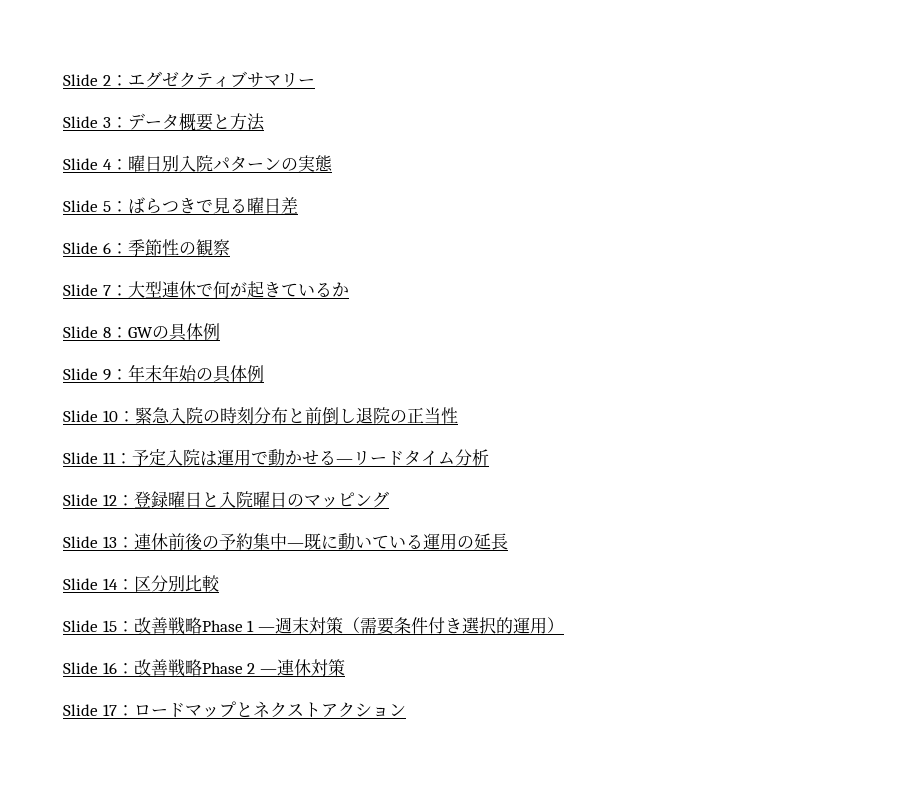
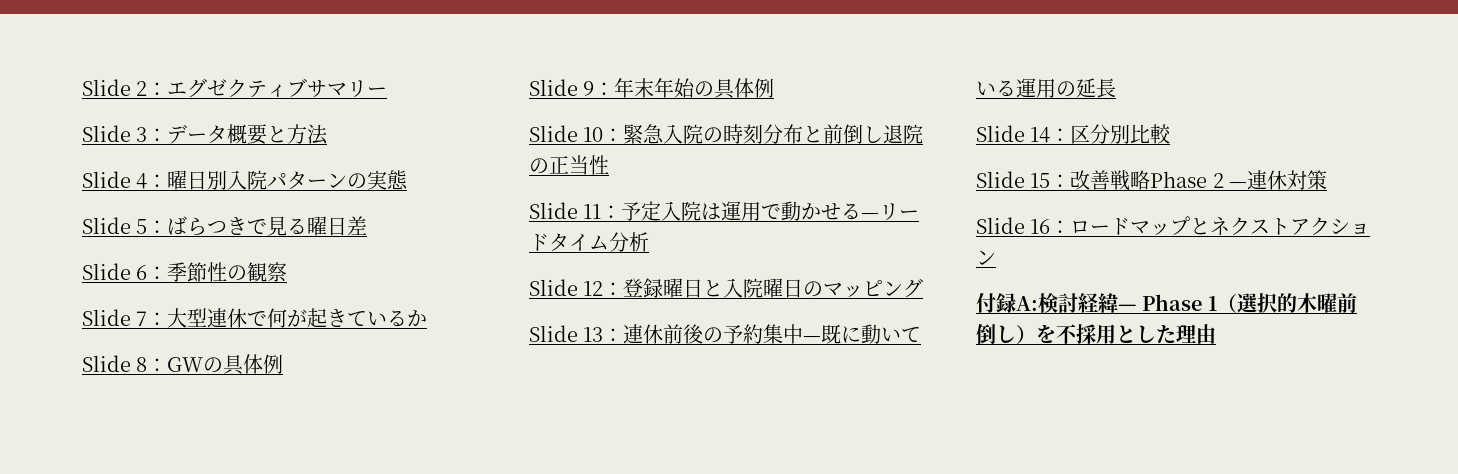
[247,617,564,635] [63,659,243,677] 1 —週末対策（需要条件付き選択的運用） // Slide 16：改善戦略Phase -> (1208, 179) none
[102,704,117,716] 17 -> [1030,219,1051,234] 16
(406, 710) none -> [976,292,1357,313] [976,323,1216,345] // 付録A:検討経緯— Phase 1（選択的木曜前倒し）を不採用とした理由

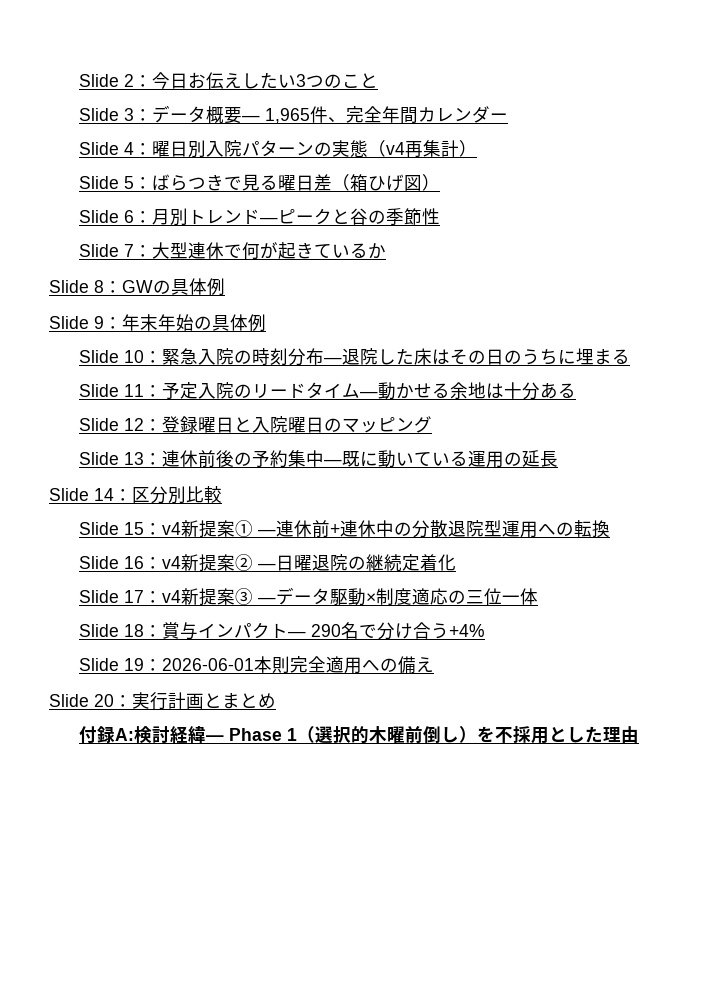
[167,78,388,98] エグゼクティブサマリー -> [151,72,378,89] 今日お伝えしたい3つのこと
[267,124,329,145] と方法 -> [241,106,508,124] — 1,965件、完全年間カレンダー
(409, 180) none -> [367,140,477,158] （v4再集計）
(368, 226) none -> [331,174,440,191] （箱ひげ図）
(168, 273) none -> [151,208,386,226] 月別トレンド—ピークと谷の
[227,262,288,282] の観察 -> (440, 216) none
[803,124,924,144] [529,155,609,175] と前倒し退院の正当性 -> [323,348,630,365] —退院した床はその日のうちに埋まる
[701,201,920,221] [529,232,649,252] は運用で動かせる—リードタイム分析 -> [233,382,576,400] のリードタイム—動かせる余地は十分ある
[1070,170,1328,191] [976,216,1371,236] [976,250,996,265] 改善戦略Phase 2 —連休対策 // Slide 16：ロードマップとネクストアクション -> [161,520,610,538] [78,554,456,572] [78,587,538,606] [78,622,485,640] [78,656,434,674] [49,692,276,710] v4新提案① —連休前+連休中の分散退院型運用への転換 // Slide 16：v4新提案② —日曜退院の継続定着化 // Slide 17：v4新提案③ —データ駆動×制度適応の三位一体 // Slide 18：賞与インパクト— 290名で分け合う+4% // Slide 19：2026-06-01本則完全適用への備え // Slide 20：実行計画とまとめ

